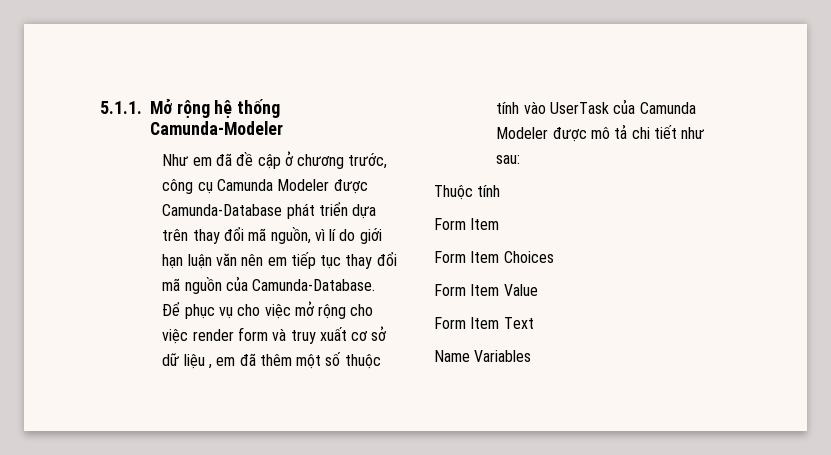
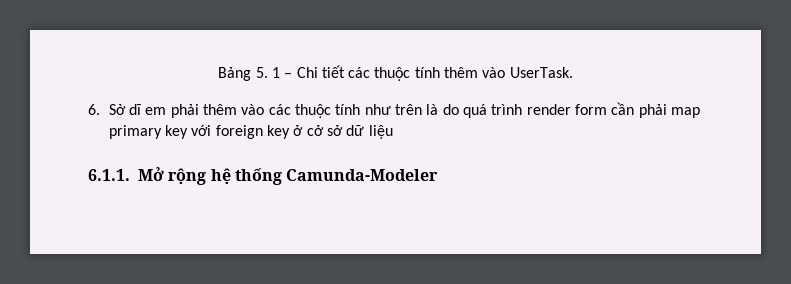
[100,101,142,114] 5.1.1. -> [218,65,573,81] [88,102,700,118] [108,125,393,139] [88,169,130,181] Bảng 5. 1 – Chi tiết các thuộc tính thêm vào UserTask. // 6. Sở dĩ em phải thêm vào các thuộc tính như trên là do quá trình render form cần phải map primary key với foreign key ở cở sở dữ liệu // 6.1.1.
[162,151,388,169] [162,179,368,194] [162,201,377,219] [162,226,382,244] [162,251,397,269] [162,276,376,294] [162,301,374,319] [162,326,388,344] [162,352,381,369] [496,99,696,114] [496,124,706,142] [496,155,521,164] [434,185,501,200] [434,218,500,230] [434,251,554,263] [434,284,538,296] [434,317,534,329] [434,350,532,362] // Như em đã đề cập ở chương trước, công cụ Camunda Modeler được Camunda-Database phát triển dựa trên thay đổi mã nguồn, vì lí do giới hạn luận văn nên em tiếp tục thay đổi mã nguồn của Camunda-Database. Để phục vụ cho việc mở rộng cho việc render form và truy xuất cơ sở dữ liệu , em đã thêm một số thuộc tính vào UserTask của Camunda Modeler được mô tả chi tiết như sau: // Thuộc tính // Form Item // Form Item Choices // Form Item Value // Form Item Text // Name Variables -> (439, 175) none

